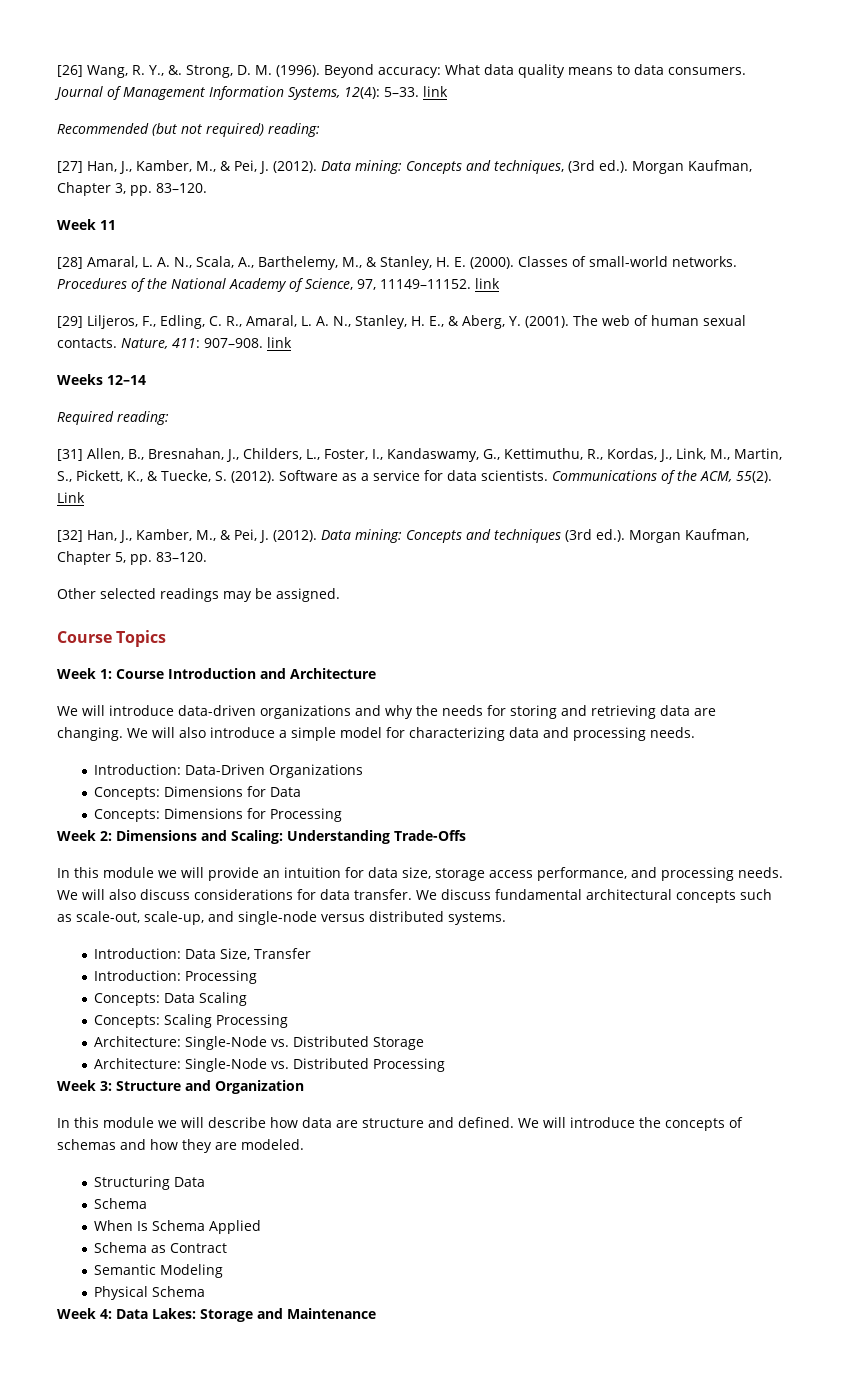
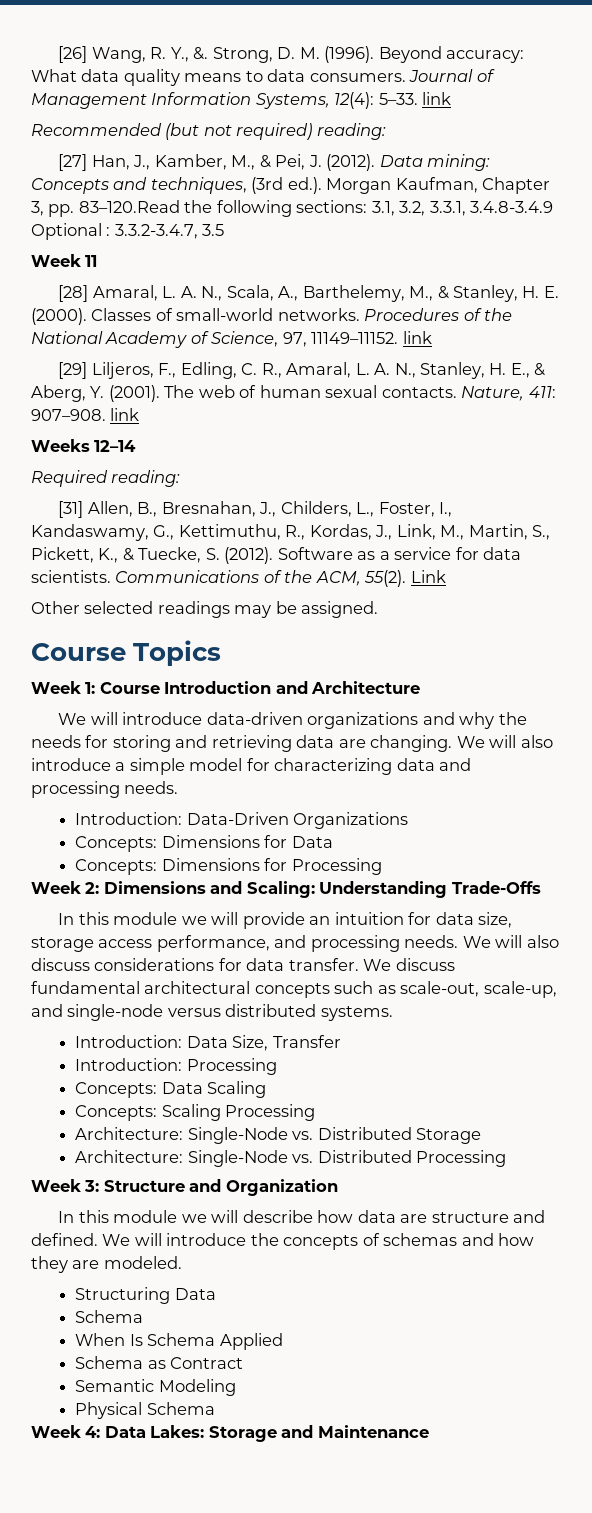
[156,183,207,193] 83–120. -> [78,200,554,217] [31,223,225,240] 83–120.Read the following sections: 3.1, 3.2, 3.3.1, 3.4.8-3.4.9 Optional : 3.3.2-3.4.7, 3.5
[57,529,749,543] [57,551,207,565] // [32] Han, J., Kamber, M., & Pei, J. (2012). Data mining: Concepts and techniques (3rd ed.). Morgan Kaufman, Chapter 5, pp. 83–120. -> (446, 576) none

